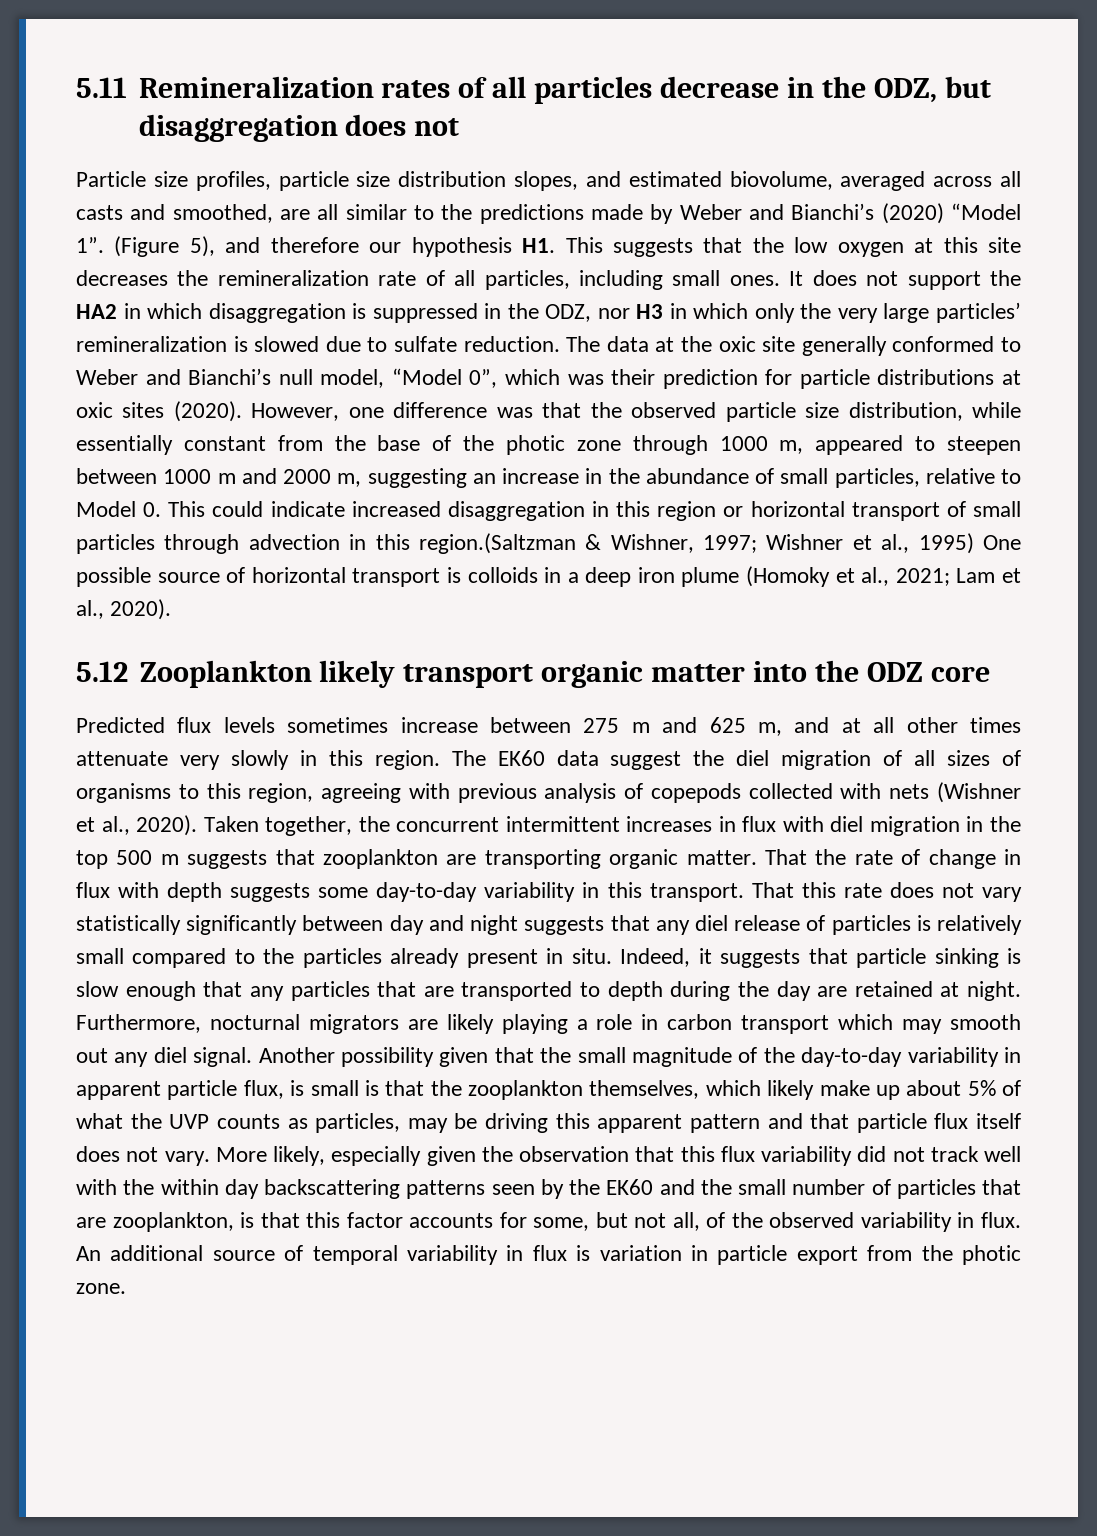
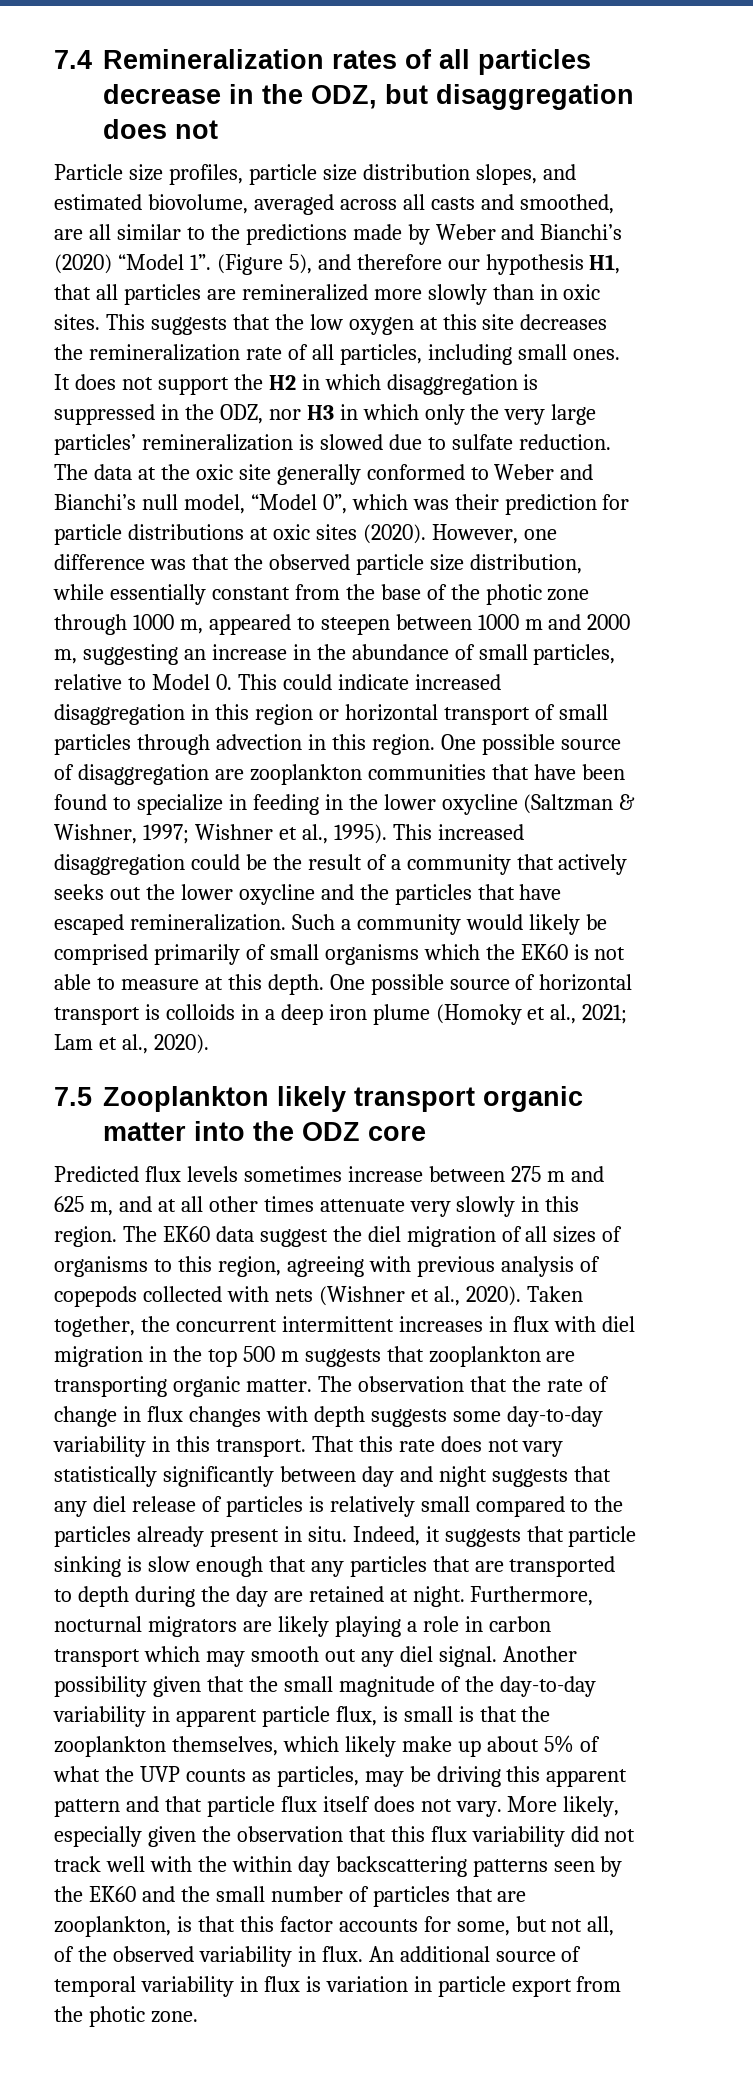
[76,77,127,98] 5.11 -> [54,50,92,69] 7.4
[522,238,556,253] H1. -> [589,254,621,274] [54,284,601,305] [54,314,100,330] H1, that all particles are remineralized more slowly than in oxic sites.
[76,304,117,319] HA2 -> [268,375,296,390] H2
[418,533,576,554] region.(Saltzman -> [371,734,621,755] [54,764,625,785] [54,794,614,815] region. One possible source of disaggregation are zooplankton communities that have been found to specialize in feeding in the lower oxycline (Saltzman
[918,533,974,554] 1995) -> [333,824,524,844] [54,854,628,875] [54,884,562,905] [54,914,607,935] [54,944,626,965] [54,974,324,995] 1995). This increased disaggregation could be the result of a community that actively seeks out the lower oxycline and the particles that have escaped remineralization. Such a community would likely be comprised primarily of small organisms which the EK60 is not able to measure at this depth.
[76,661,128,682] 5.12 -> [54,1087,92,1106] 7.5
[764,849,807,865] That -> [317,1376,507,1392] The observation that
(110, 890) none -> [188,1406,261,1427] changes

